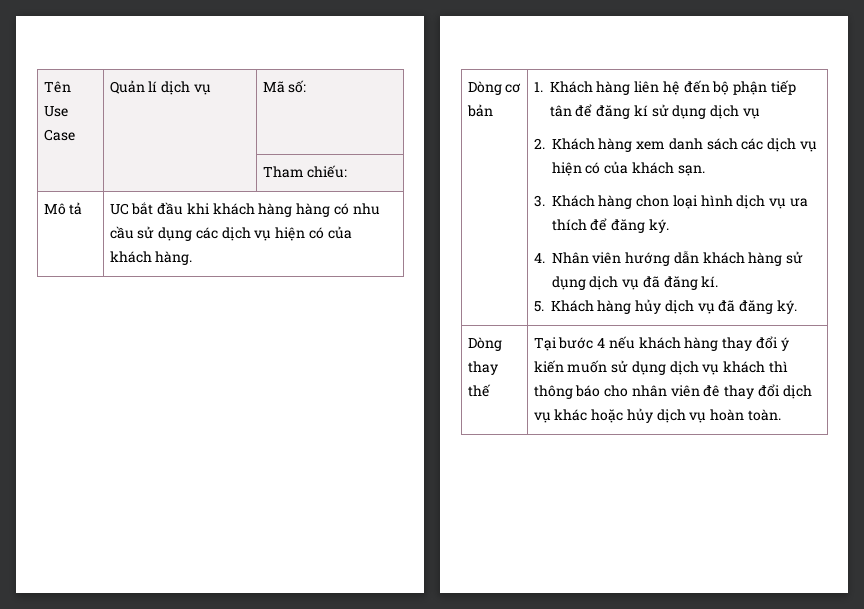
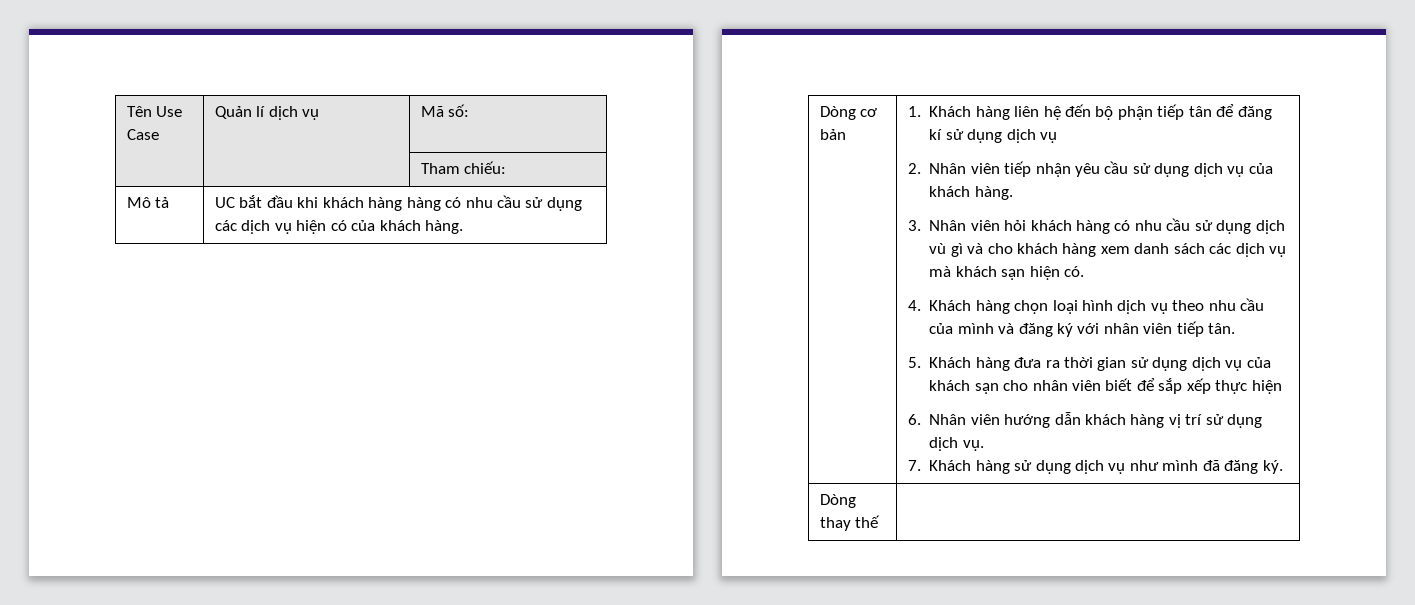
[551,138,595,150] Khách -> [929,161,1273,177] [929,186,1013,200] [907,218,1285,234] [929,243,1058,257] Nhân viên tiếp nhận yêu cầu sử dụng dịch vụ của khách hàng. // 3. Nhân viên hỏi khách hàng có nhu cầu sử dụng dịch vù gì và cho khách
[551,161,705,176] [533,195,670,209] hiện có của khách sạn. // 3. Khách hàng chon -> [929,266,1084,280] [907,300,1049,314] mà khách sạn hiện có. // 4. Khách hàng chọn
[790,198,809,207] [551,218,669,233] [533,253,545,263] ưa thích để đăng ký. // 4. -> [1172,298,1265,311] [929,321,1236,337] [907,357,1271,371] [929,378,1282,394] [907,414,921,425] theo nhu cầu của mình và đăng ký với nhân viên tiếp tân. // 5. Khách hàng đưa ra thời gian sử dụng dịch vụ của khách sạn cho nhân viên biết để sắp xếp thực hiện // 6.
[786,251,804,264] [551,276,719,290] [533,299,715,314] sử dụng dịch vụ đã đăng kí. // 5. Khách hàng hủy dịch vụ -> [1168,414,1263,428] [929,437,984,451] [907,460,1199,474] vị trí sử dụng dịch vụ. // 7. Khách hàng sử dụng dịch vụ như mình
[533,336,789,351] [533,360,789,375] [533,384,812,399] [533,408,782,423] Tại bước 4 nếu khách hàng thay đổi ý kiến muốn sử dụng dịch vụ khách thì thông báo cho nhân viên đê thay đổi dịch vụ khác hoặc hủy dịch vụ hoàn toàn. -> (881, 521) none

